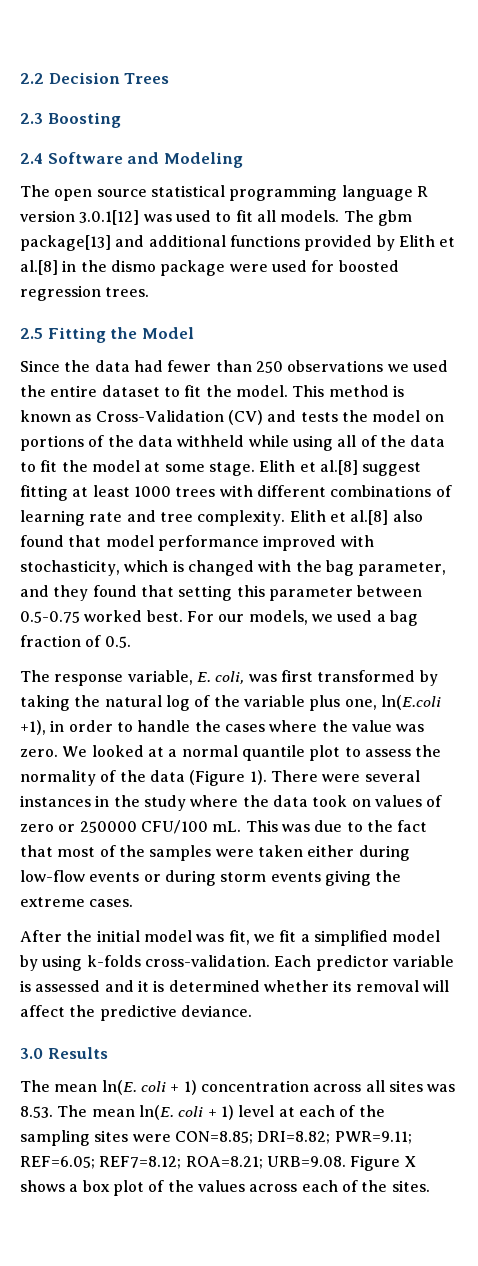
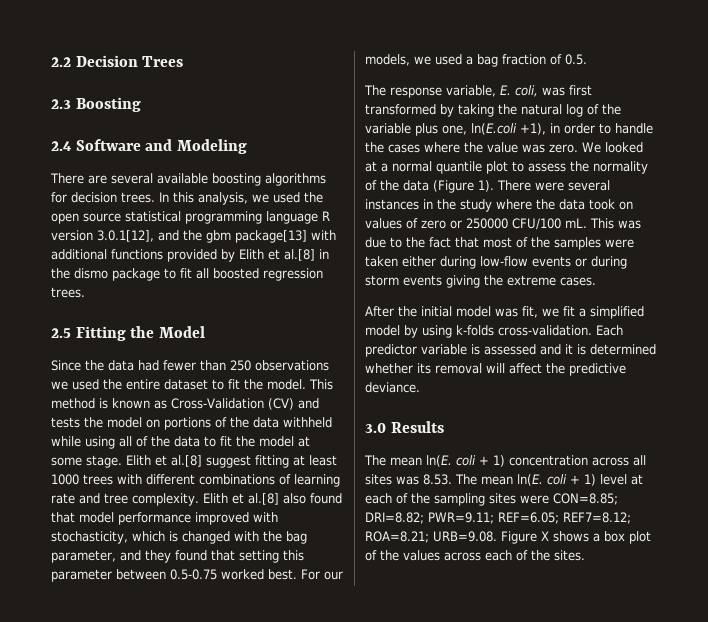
[20,185,50,197] The -> [50,173,326,186] [51,192,323,205] There are several available boosting algorithms for decision trees. In this analysis, we used the
[79,210,374,225] 3.0.1[12] was used to fit all models. The -> [97,230,202,242] 3.0.1[12], and the
[115,235,145,247] and -> [311,230,336,240] with
[229,260,335,272] were used for -> [164,268,209,279] to fit all

